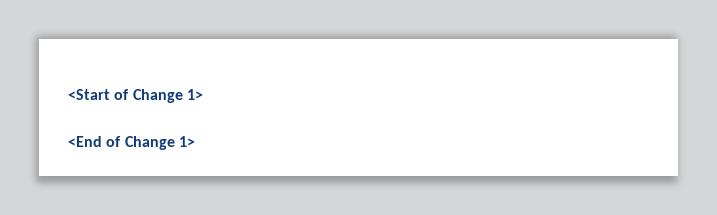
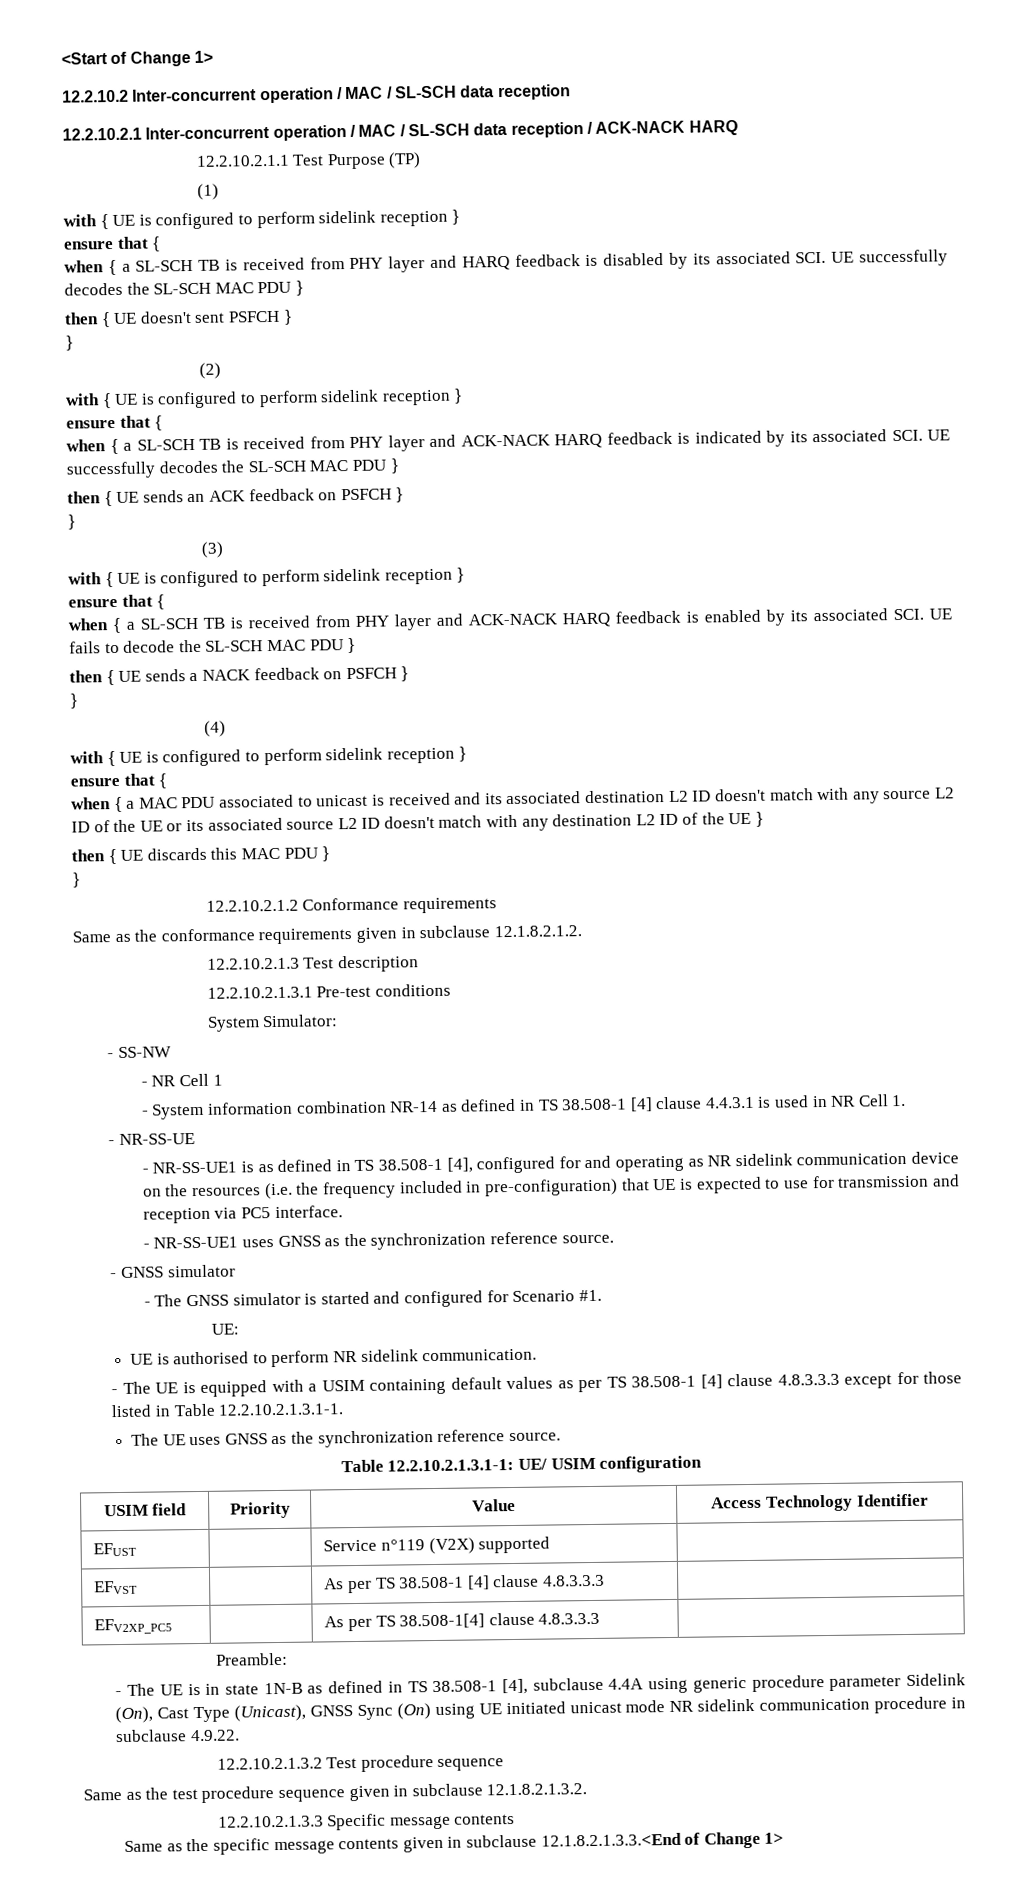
[68,136,102,147] <End -> [62,84,571,104] [62,120,738,141] [195,152,422,170] [196,183,219,200] [63,209,461,230] [64,236,162,252] [64,249,948,276] [64,280,304,296] [64,309,293,328] [65,335,74,351] [198,362,221,379] [65,388,464,409] [66,415,164,431] [66,429,950,455] [66,458,399,479] [67,487,405,507] [67,514,76,530] [200,541,224,558] [68,567,466,588] [68,594,166,610] [68,608,952,634] [69,637,357,654] [69,666,410,686] [69,693,78,709] [203,720,226,737] [70,746,468,767] [70,773,168,789] [71,787,955,813] [71,811,764,833] [71,846,331,865] [72,872,81,888] [205,897,497,914] [72,925,582,945] [206,955,419,973] [206,983,451,999] [206,1014,339,1032] [107,1046,172,1059] [140,1073,223,1087] [141,1094,907,1120] [108,1133,195,1146] [141,1151,960,1174] [142,1174,960,1200] [142,1205,343,1224] [142,1231,614,1250] [110,1264,236,1279] [143,1289,602,1308] [210,1323,239,1335] [130,1348,538,1368] [111,1371,962,1397] [111,1403,344,1418] [131,1429,561,1448] [340,1455,703,1473] [103,1503,188,1517] [229,1501,291,1519] [472,1498,516,1512] [711,1493,929,1512] [93,1542,138,1557] [323,1536,551,1555] [94,1580,139,1595] [324,1574,605,1594] [94,1618,173,1635] [324,1612,601,1632] [215,1652,288,1666] [115,1673,966,1697] [115,1696,966,1724] [115,1729,240,1743] [216,1755,505,1772] [83,1783,588,1803] [217,1813,516,1831] [124,1832,682,1855] 12.2.10.2 Inter-concurrent operation / MAC / SL-SCH data reception // 12.2.10.2.1 Inter-concurrent operation / MAC / SL-SCH data reception / ACK-NACK HARQ // 12.2.10.2.1.1 Test Purpose (TP) // (1) // with { UE is configured to perform sidelink reception } // ensure that { // when { a SL-SCH TB is received from PHY layer and HARQ feedback is disabled by its associated SCI. UE successfully decodes the SL-SCH MAC PDU } // then { UE doesn't sent PSFCH } // } // (2) // with { UE is configured to perform sidelink reception } // ensure that { // when { a SL-SCH TB is received from PHY layer and ACK-NACK HARQ feedback is indicated by its associated SCI. UE successfully decodes the SL-SCH MAC PDU } // then { UE sends an ACK feedback on PSFCH } // } // (3) // with { UE is configured to perform sidelink reception } // ensure that { // when { a SL-SCH TB is received from PHY layer and ACK-NACK HARQ feedback is enabled by its associated SCI. UE fails to decode the SL-SCH MAC PDU } // then { UE sends a NACK feedback on PSFCH } // } // (4) // with { UE is configured to perform sidelink reception } // ensure that { // when { a MAC PDU associated to unicast is received and its associated destination L2 ID doesn't match with any source L2 ID of the UE or its associated source L2 ID doesn't match with any destination L2 ID of the UE } // then { UE discards this MAC PDU } // } // 12.2.10.2.1.2 Conformance requirements // Same as the conformance requirements given in subclause 12.1.8.2.1.2. // 12.2.10.2.1.3 Test description // 12.2.10.2.1.3.1 Pre-test conditions // System Simulator: // - SS-NW // - NR Cell 1 // - System information combination NR-14 as defined in TS 38.508-1 [4] clause 4.4.3.1 is used in NR Cell 1. // - NR-SS-UE // - NR-SS-UE1 is as defined in TS 38.508-1 [4], configured for and operating as NR sidelink communication device on the resources (i.e. the frequency included in pre-configuration) that UE is expected to use for transmission and reception via PC5 interface. // - NR-SS-UE1 uses GNSS as the synchronization reference source. // - GNSS simulator // - The GNSS simulator is started and configured for Scenario #1. // UE: // UE is authorised to perform NR sidelink communication. // - The UE is equipped with a USIM containing default values as per TS 38.508-1 [4] clause 4.8.3.3.3 except for those listed in Table 12.2.10.2.1.3.1-1. // The UE uses GNSS as the synchronization reference source. // Table 12.2.10.2.1.3.1-1: UE/ USIM configuration // USIM field | Priority | Value | Access Technology Identifier // EFUST | | Service n°119 (V2X) supported | // EFVST | | As per TS 38.508-1 [4] clause 4.8.3.3.3 | // EFV2XP_PC5 | | As per TS 38.508-1[4] clause 4.8.3.3.3 | // Preamble: // - The UE is in state 1N-B as defined in TS 38.508-1 [4], subclause 4.4A using generic procedure parameter Sidelink (On), Cast Type (Unicast), GNSS Sync (On) using UE initiated unicast mode NR sidelink communication procedure in subclause 4.9.22. // 12.2.10.2.1.3.2 Test procedure sequence // Same as the test procedure sequence given in subclause 12.1.8.2.1.3.2. // 12.2.10.2.1.3.3 Specific message contents // Same as the specific message contents given in subclause 12.1.8.2.1.3.3.<End

